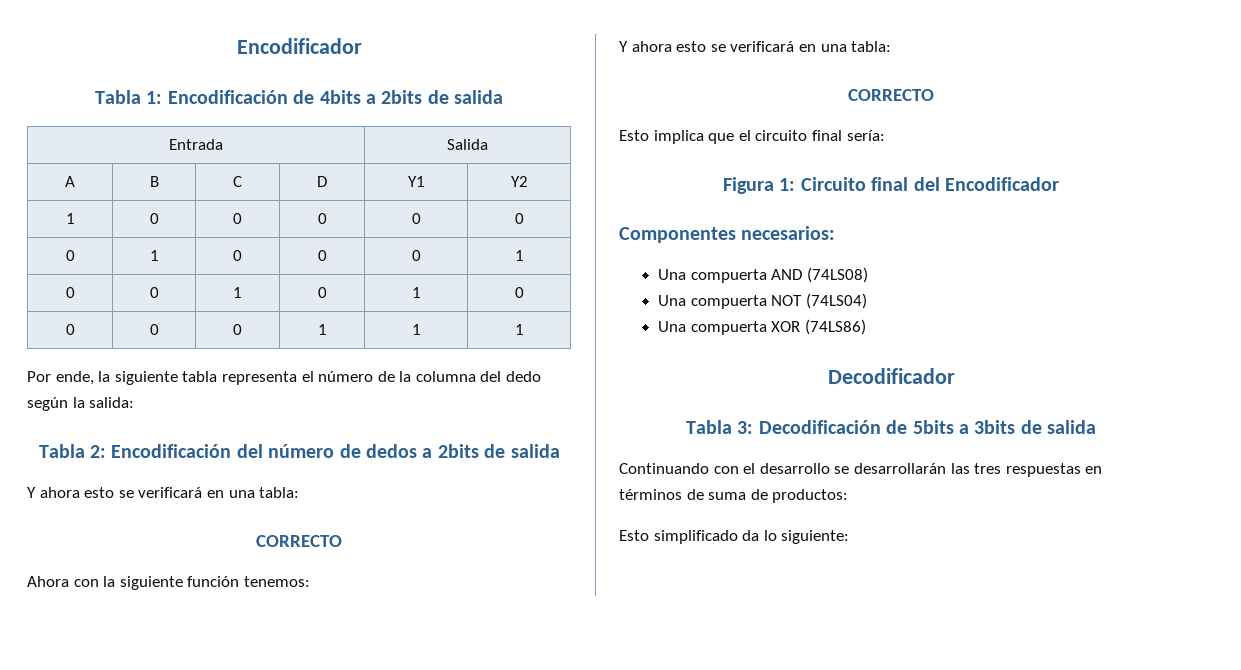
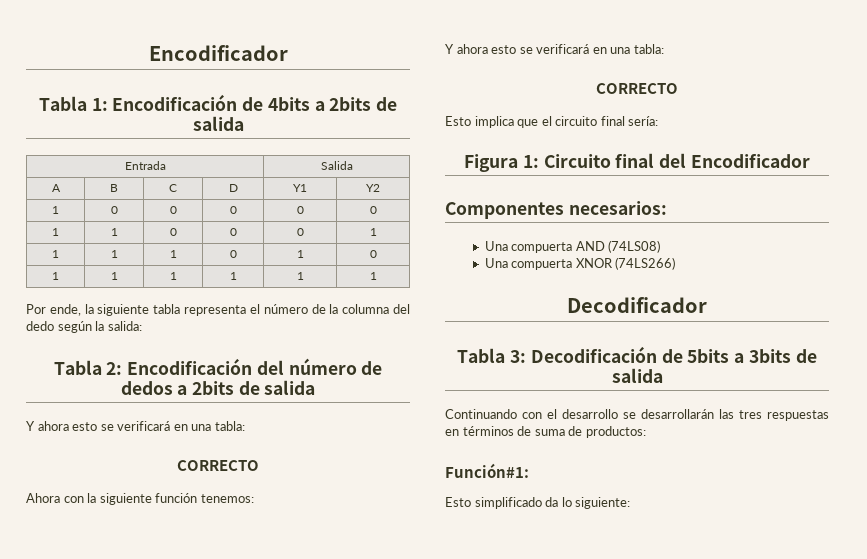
[65,250,75,261] 0 -> [52,228,59,236] 1
[65,287,75,298] [149,287,159,298] 0 | 0 -> [52,250,59,258] [110,250,118,258] 1 | 1
[65,324,75,335] [149,324,159,335] [233,324,242,335] 0 | 0 | 0 -> [52,272,59,280] [110,272,118,280] [169,272,177,280] 1 | 1 | 1
[771,293,867,309] [658,319,866,335] NOT (74LS04) // Una compuerta XOR (74LS86) -> [575,257,676,270] XNOR (74LS266)
(849, 496) none -> [445,463,529,478] // Función#1:

